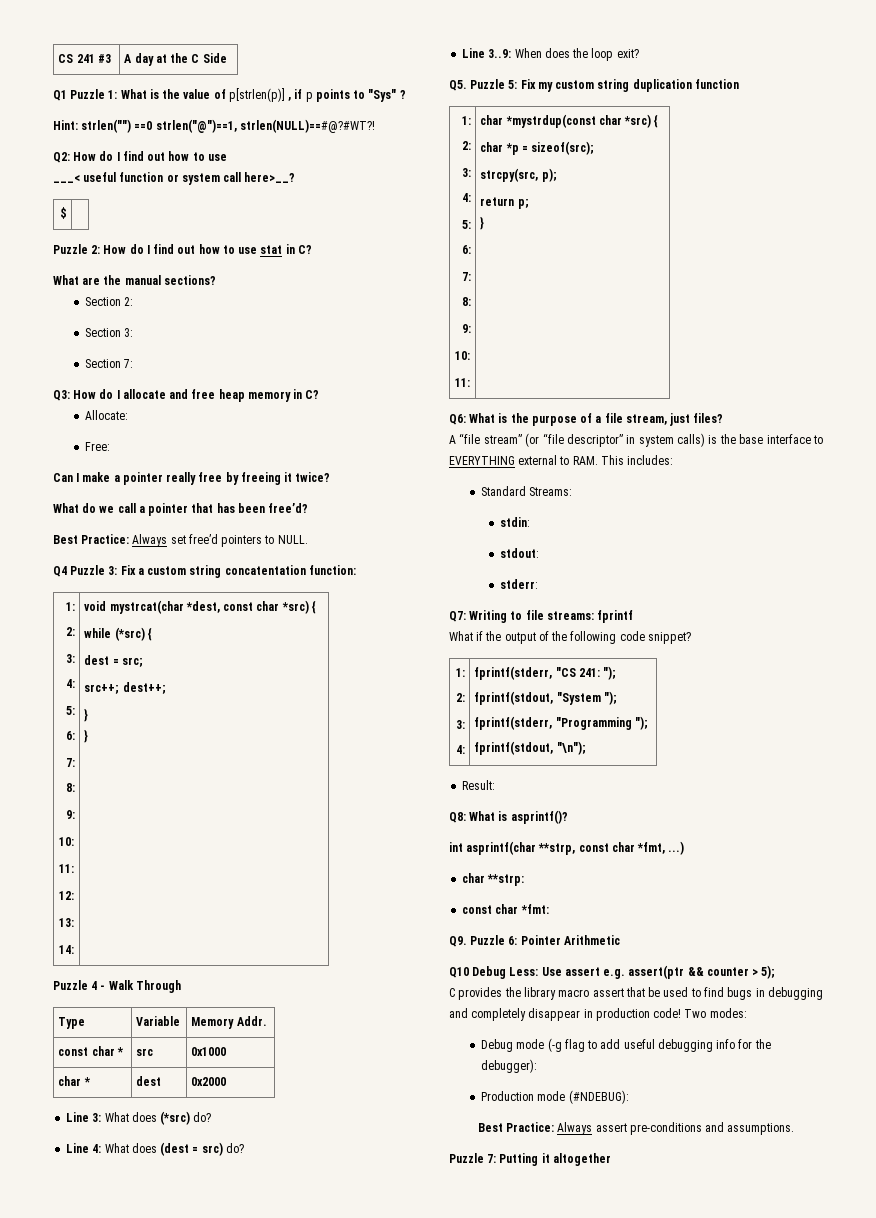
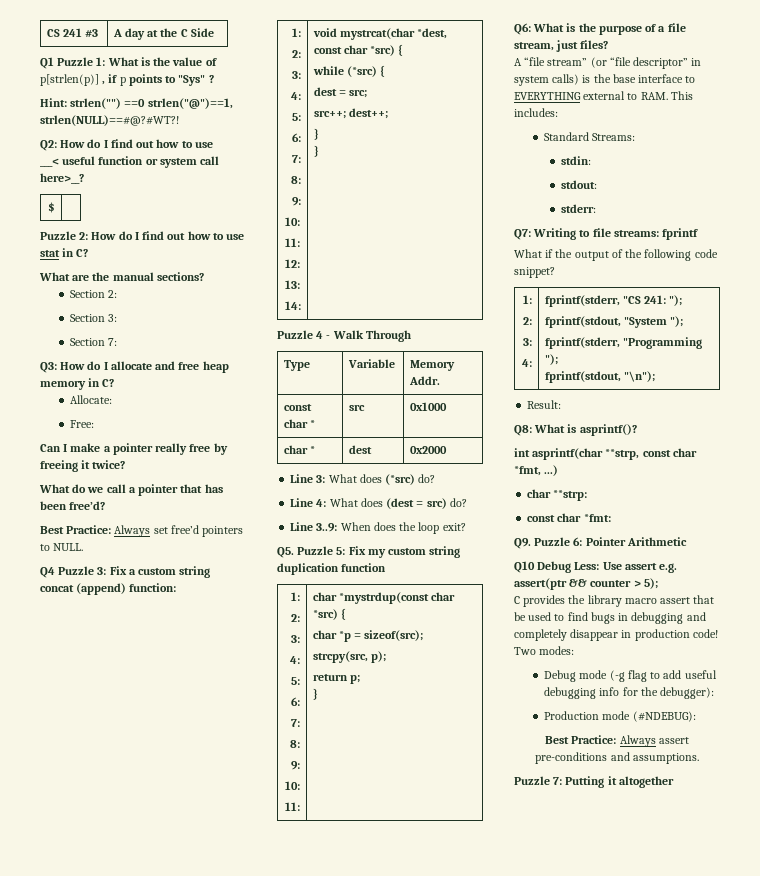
[224,565,306,575] concatentation -> [40,583,127,595] concat (append)

